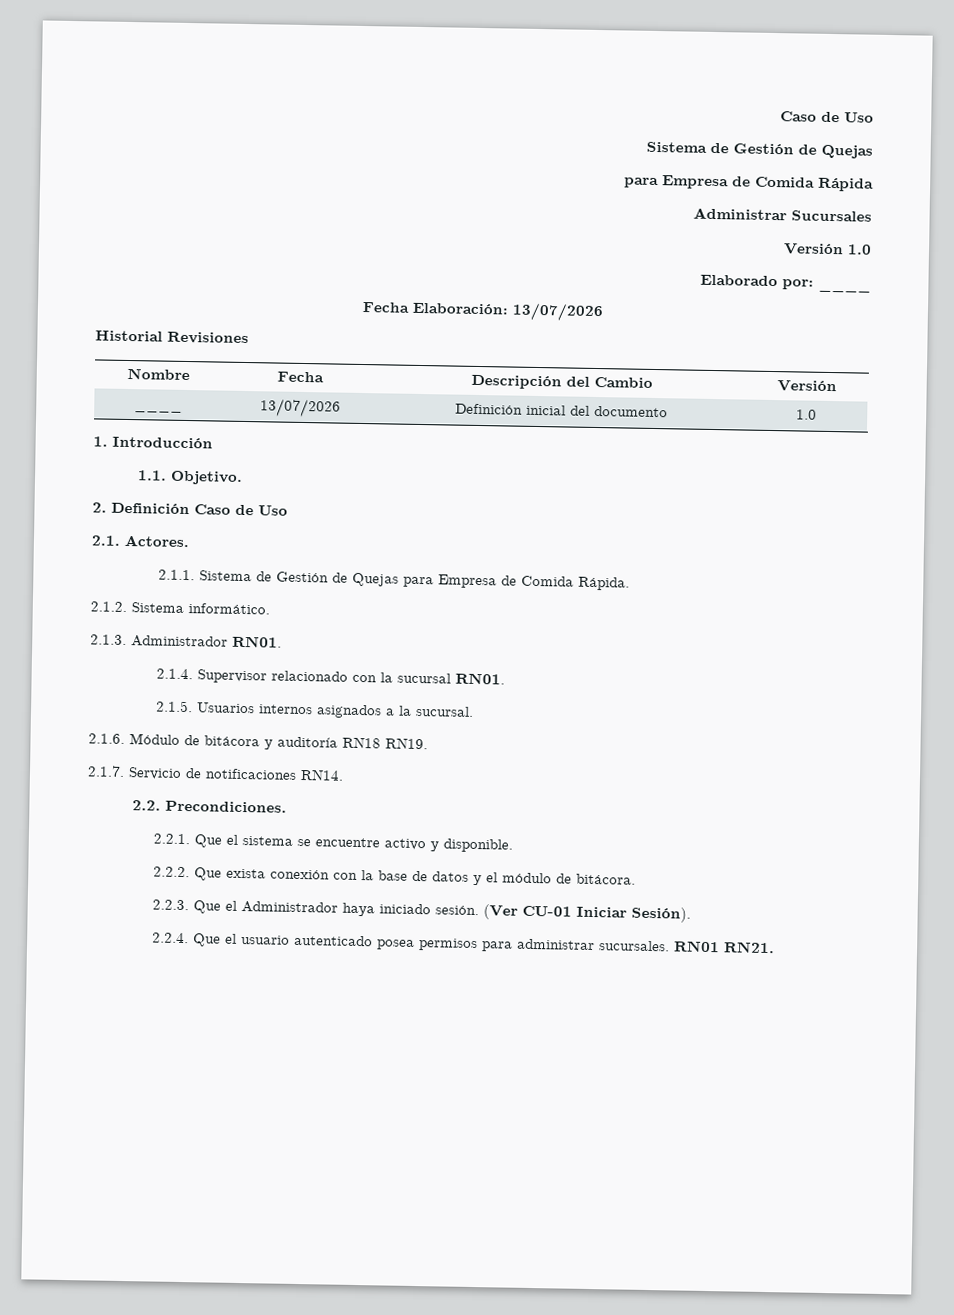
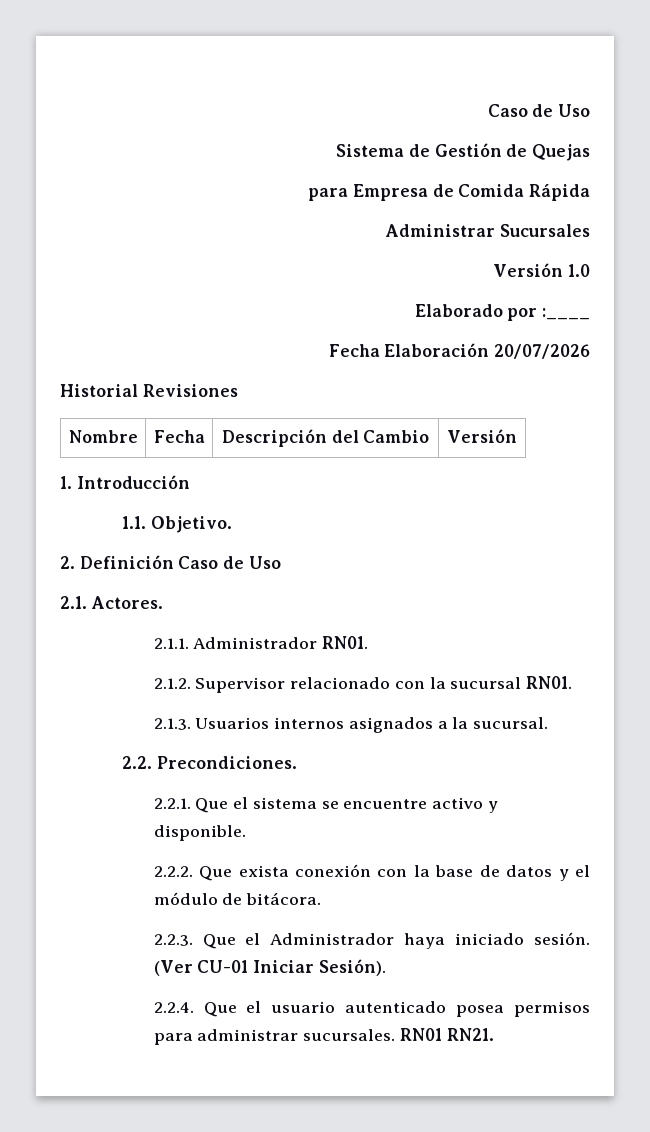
[782,279,871,293] [362,301,604,322] por: ____ // Fecha Elaboración: 13/07/2026 -> [507,308,590,321] [328,343,590,359] por :____ // Fecha Elaboración 20/07/2026
[134,408,183,413] [259,398,341,418] [455,403,668,418] [796,409,817,420] // ____ | 13/07/2026 | Definición inicial del documento | 1.0 -> (518, 436) none
[198,570,630,591] [90,601,270,615] [90,634,127,645] Sistema de Gestión de Quejas para Empresa de Comida Rápida. // 2.1.2. Sistema informático. // 2.1.3. -> (189, 643) none
[155,668,193,680] 2.1.4. -> [153,678,191,689] 2.1.2.
[155,700,193,713] 2.1.5. -> [153,718,191,730] 2.1.3.
[88,733,428,750] [87,765,344,781] // 2.1.6. Módulo de bitácora y auditoría RN18 RN19. // 2.1.7. Servicio de notificaciones RN14. -> (549, 723) none

